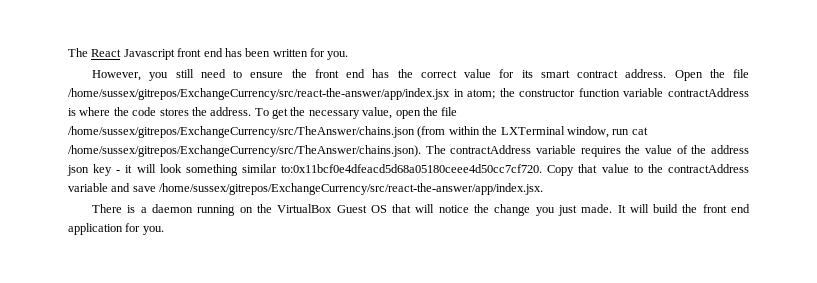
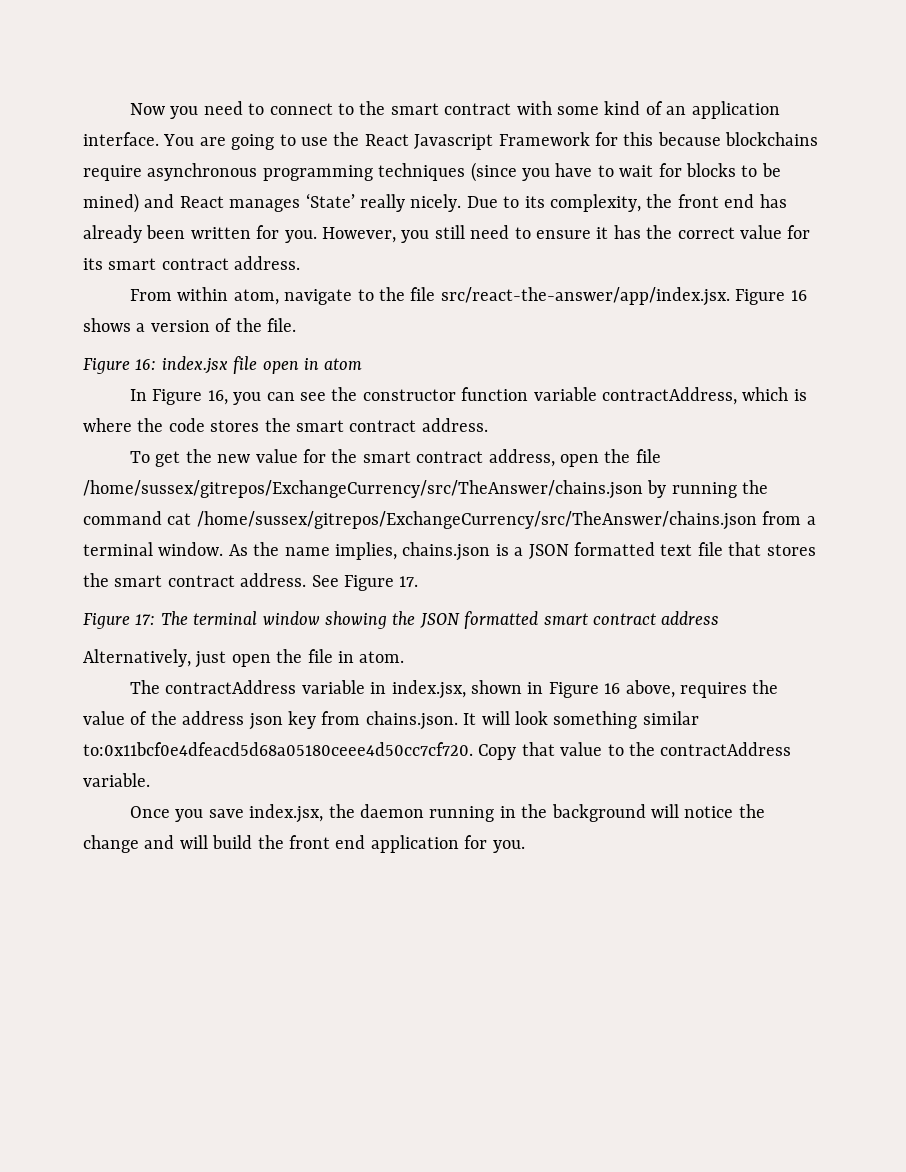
[68,48,242,60] The React Javascript front end has -> [129,101,780,119] [83,132,819,150] [83,162,781,182] [83,193,787,213] [83,225,142,243] Now you need to connect to the smart contract with some kind of an application interface. You are going to use the React Javascript Framework for this because blockchains require asynchronous programming techniques (since you have to wait for blocks to be mined) and React manages ‘State’ really nicely. Due to its complexity, the front end has already
(349, 55) // -> (317, 236) none
[291,69,366,78] the front end -> [596,227,609,239] it
[674,69,749,81] [68,88,496,100] Open the file /home/sussex/gitrepos/ExchangeCurrency/src/react-the-answer/app/index.jsx in atom; -> [129,287,807,306] [83,318,296,332] [83,356,363,374] [129,389,326,405] // From within atom, navigate to the file src/react-the-answer/app/index.jsx. Figure 16 shows a version of the file. // Figure 16: index.jsx file open in atom // In Figure 16, you can see
[667,88,749,97] contractAddress -> [601,387,789,405] contractAddress, which
[210,107,252,116] address. -> [296,418,488,432] smart contract address. //
[308,107,458,119] [68,126,648,138] [68,145,576,157] necessary value, open the file /home/sussex/gitrepos/ExchangeCurrency/src/TheAnswer/chains.json (from within the LXTerminal window, run cat /home/sussex/gitrepos/ExchangeCurrency/src/TheAnswer/chains.json). The contractAddress variable -> [217,449,661,467] [83,480,769,499] [83,511,816,530] [83,542,816,561] [83,573,419,591] [83,611,720,629] [83,649,405,668] [129,680,675,699] new value for the smart contract address, open the file /home/sussex/gitrepos/ExchangeCurrency/src/TheAnswer/chains.json by running the command cat /home/sussex/gitrepos/ExchangeCurrency/src/TheAnswer/chains.json from a terminal window. As the name implies, chains.json is a JSON formatted text file that stores the smart contract address. See Figure 17. // Figure 17: The terminal window showing the JSON formatted smart contract address // Alternatively, just open the file in atom. // The contractAddress variable in index.jsx, shown in Figure 16 above,
[116,165,133,173] - it -> [321,711,477,730] from chains.json. It
[68,183,544,195] [92,204,626,216] variable and save /home/sussex/gitrepos/ExchangeCurrency/src/react-the-answer/app/index.jsx. // There is a daemon running on the VirtualBox Guest OS that will notice the change you just made. It -> [83,773,150,787] [129,804,765,823] [83,835,175,853] variable. // Once you save index.jsx, the daemon running in the background will notice the change and

